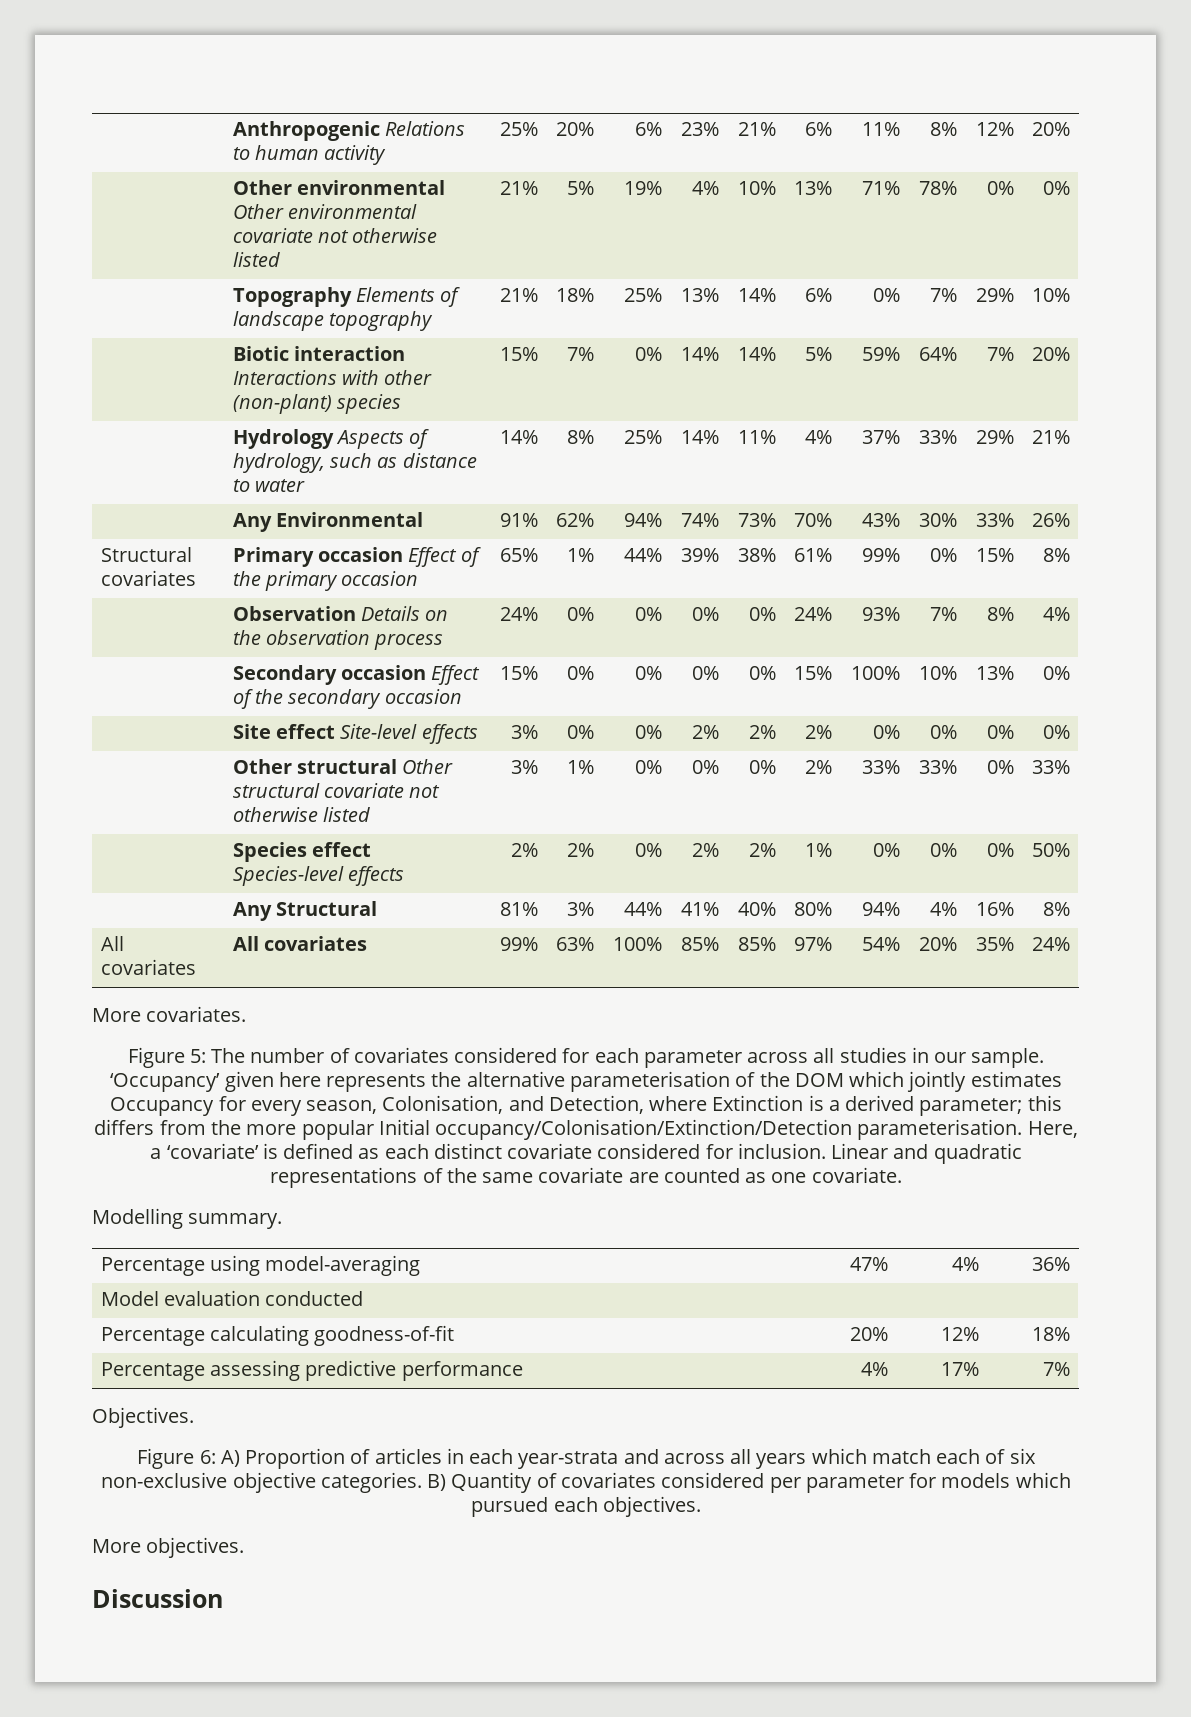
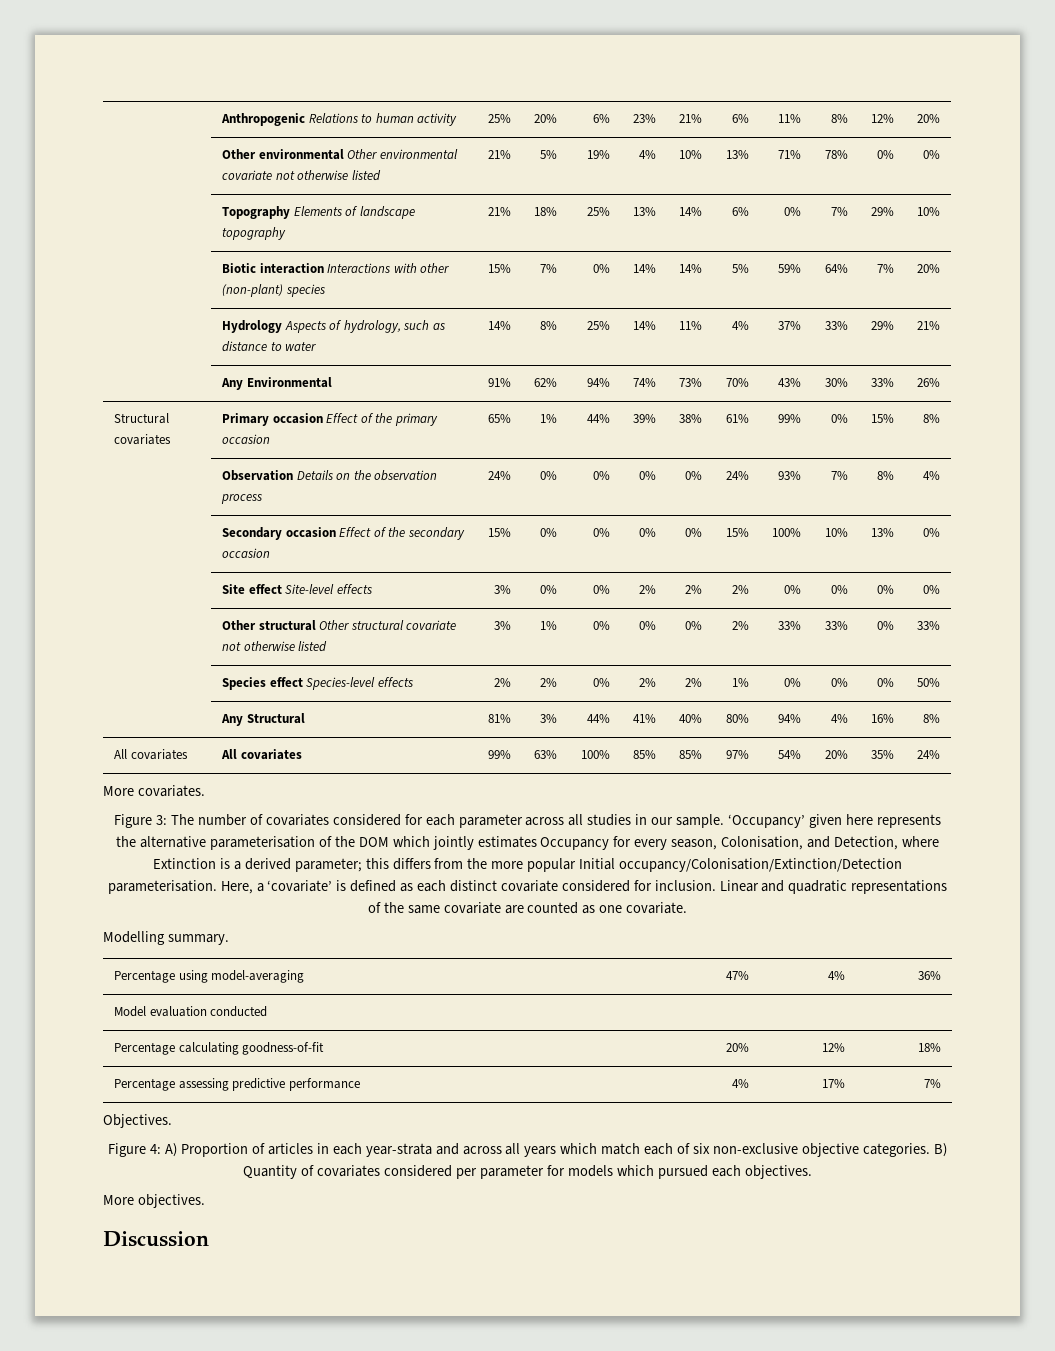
[189,1049,206,1063] 5: -> [156,815,168,825] 3:
[199,1450,216,1464] 6: -> [150,1144,162,1154] 4:

